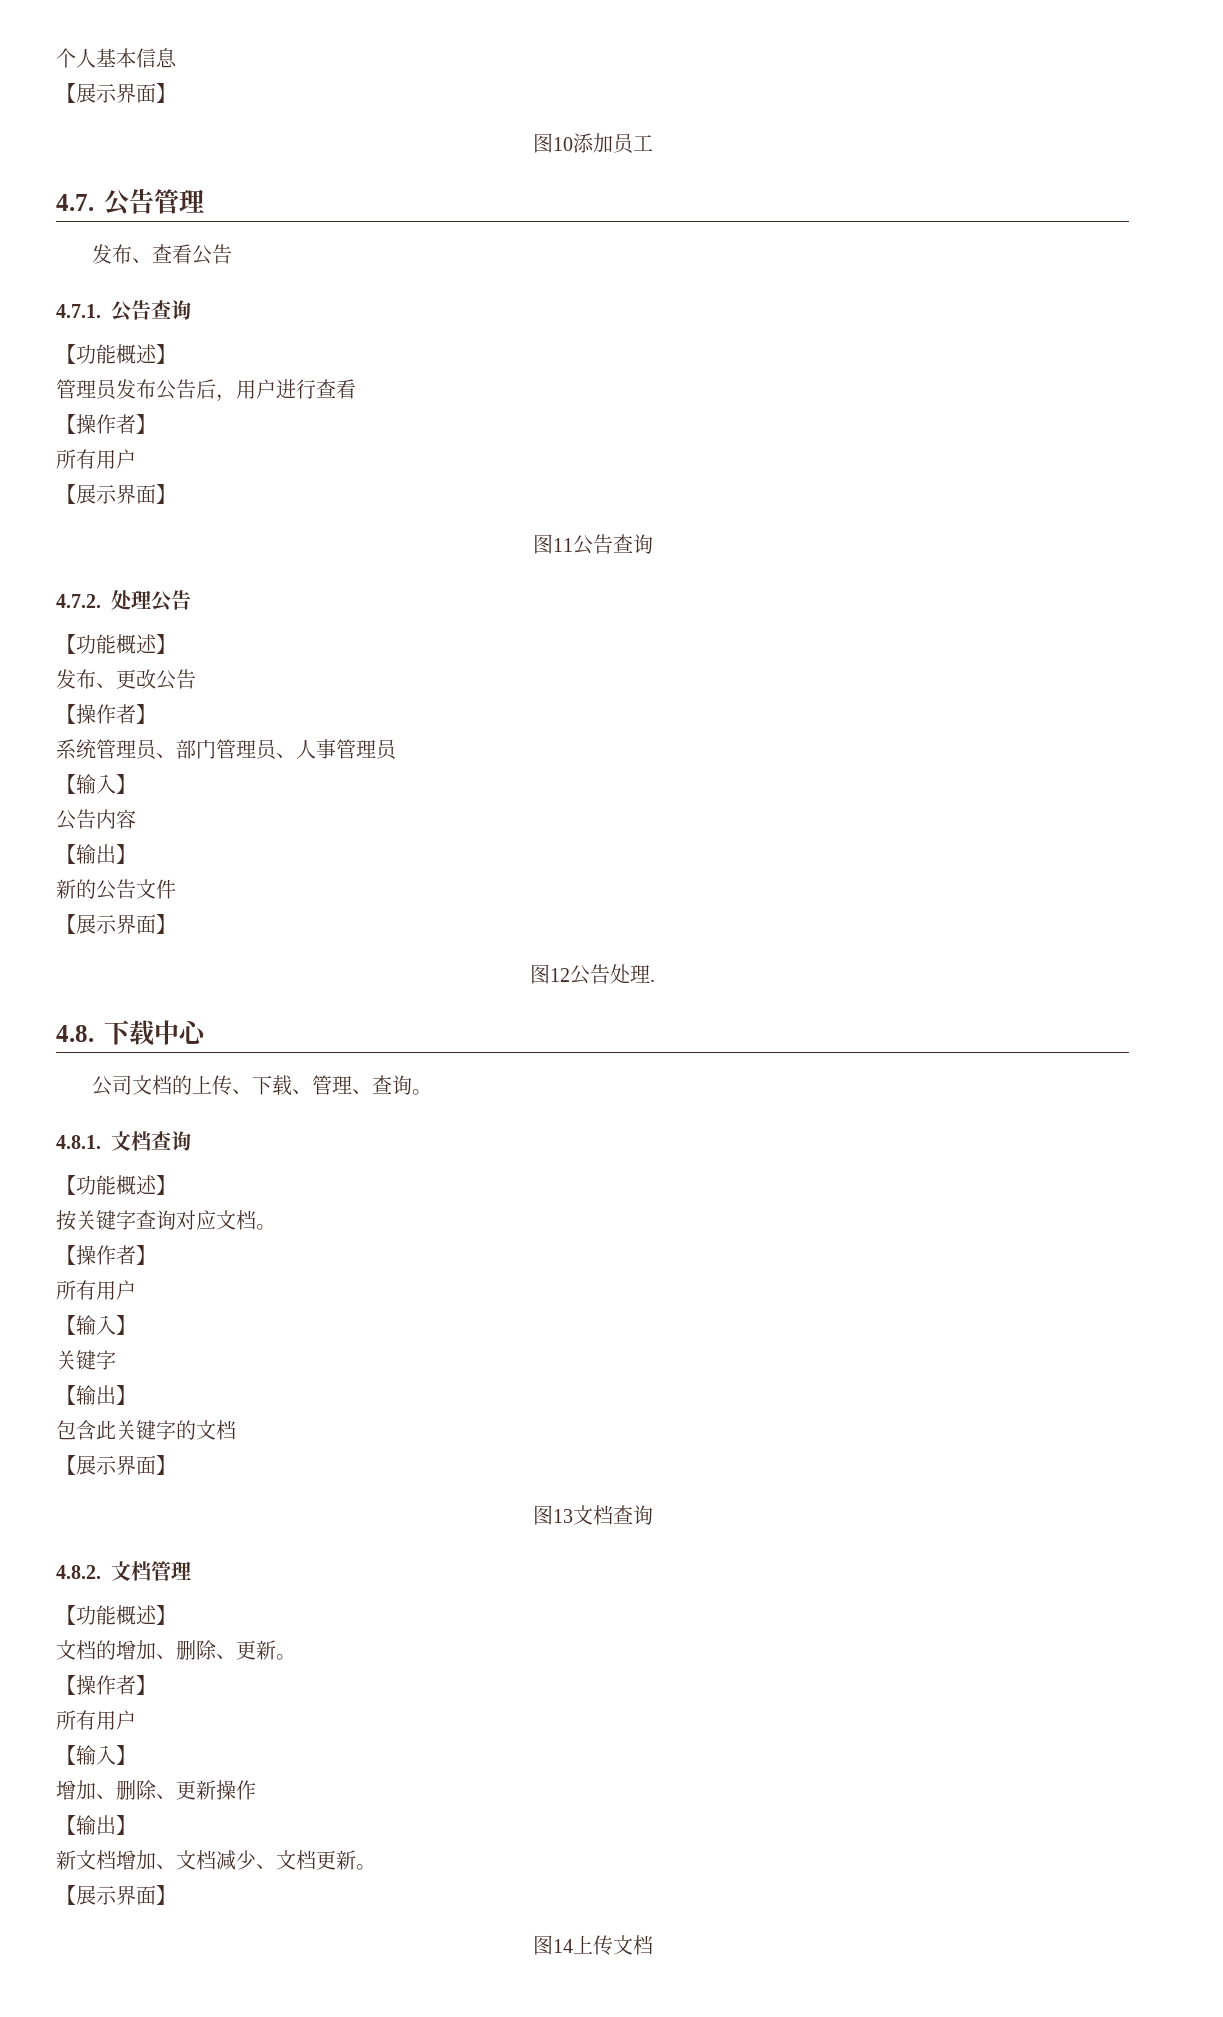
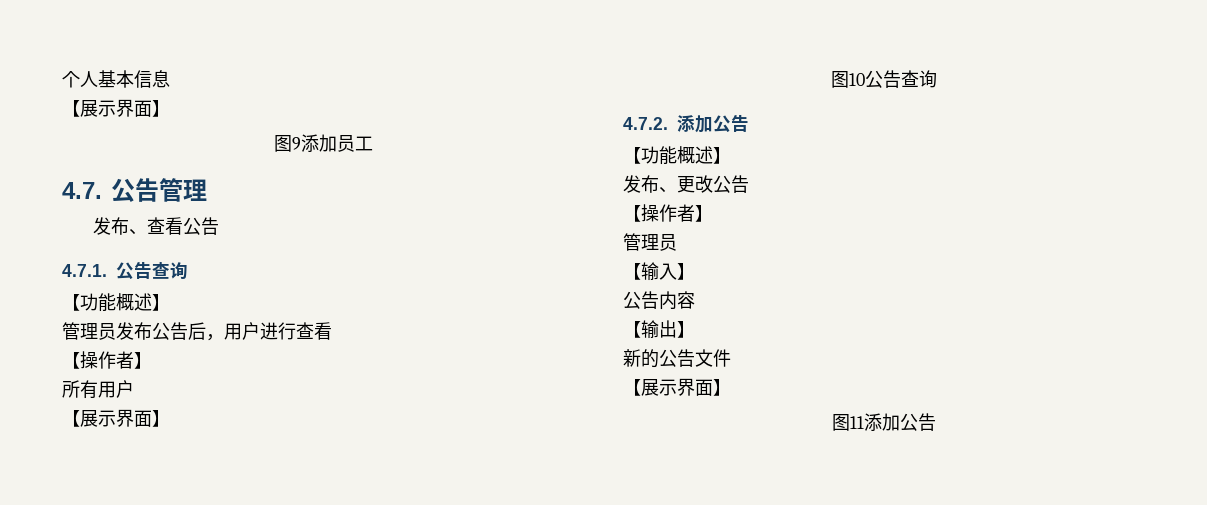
[552,137,573,151] 10 -> [291,137,301,150] 9
[552,538,573,552] 11 -> [849,73,865,86] 10
[111,590,151,610] 处理 -> [677,115,713,133] 添加
[56,739,336,760] 系统管理员、部门管理员、人事 -> (713, 213) none
[550,964,655,985] [56,1020,208,1046] [91,1075,432,1096] [56,1131,191,1151] [56,1175,176,1195] [56,1210,276,1231] [56,1245,156,1265] [56,1280,136,1300] [56,1315,136,1335] [56,1350,116,1370] [56,1385,136,1405] [56,1420,236,1440] [56,1455,176,1475] [532,1505,653,1525] [56,1561,191,1581] [56,1605,176,1625] [56,1640,296,1660] [56,1675,156,1695] [56,1710,136,1730] [56,1745,136,1765] [56,1780,256,1800] [56,1815,136,1835] [56,1850,376,1870] [56,1885,176,1905] [532,1935,653,1955] 12公告处理. // 4.8.下载中心 // 公司文档的上传、下载、管理、查询。 // 4.8.1.文档查询 // 【功能概述】 // 按关键字查询对应文档。 // 【操作者】 // 所有用户 // 【输入】 // 关键字 // 【输出】 // 包含此关键字的文档 // 【展示界面】 // 图13文档查询 // 4.8.2.文档管理 // 【功能概述】 // 文档的增加、删除、更新。 // 【操作者】 // 所有用户 // 【输入】 // 增加、删除、更新操作 // 【输出】 // 新文档增加、文档减少、文档更新。 // 【展示界面】 // 图14上传文档 -> [850,413,936,431] 11添加公告

